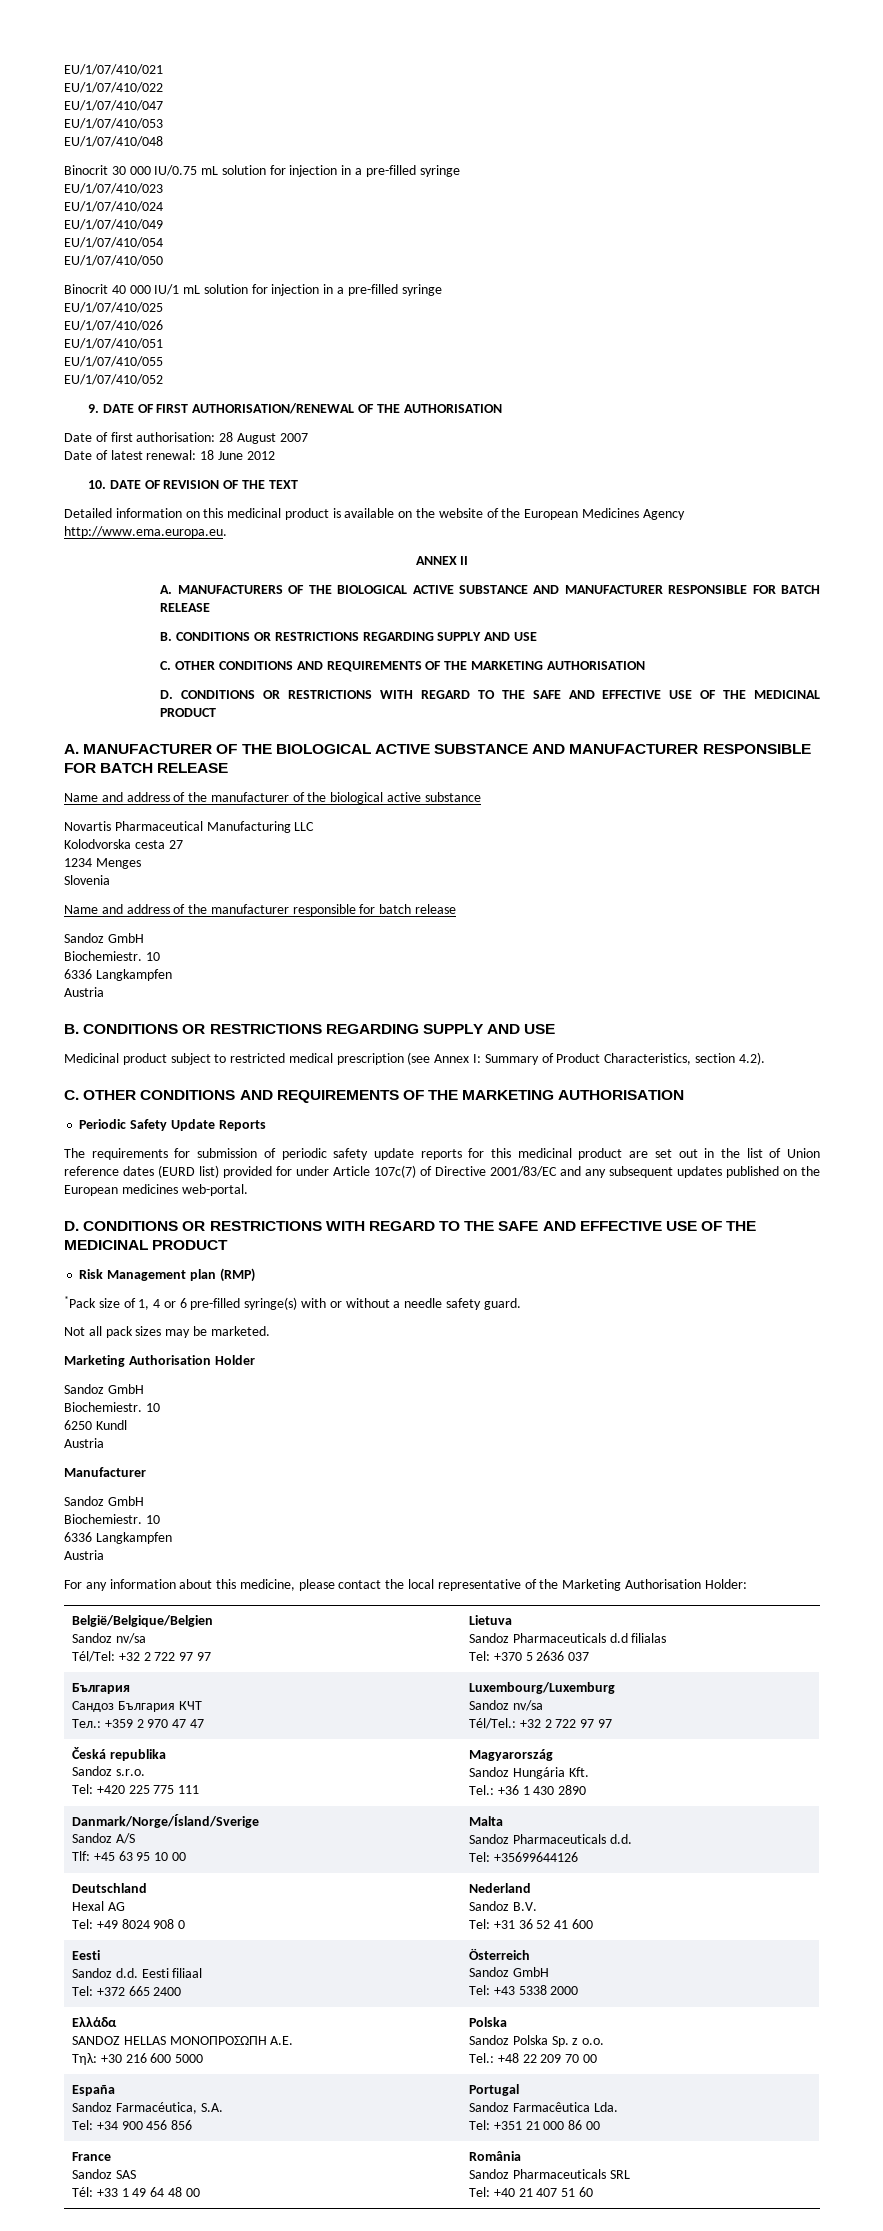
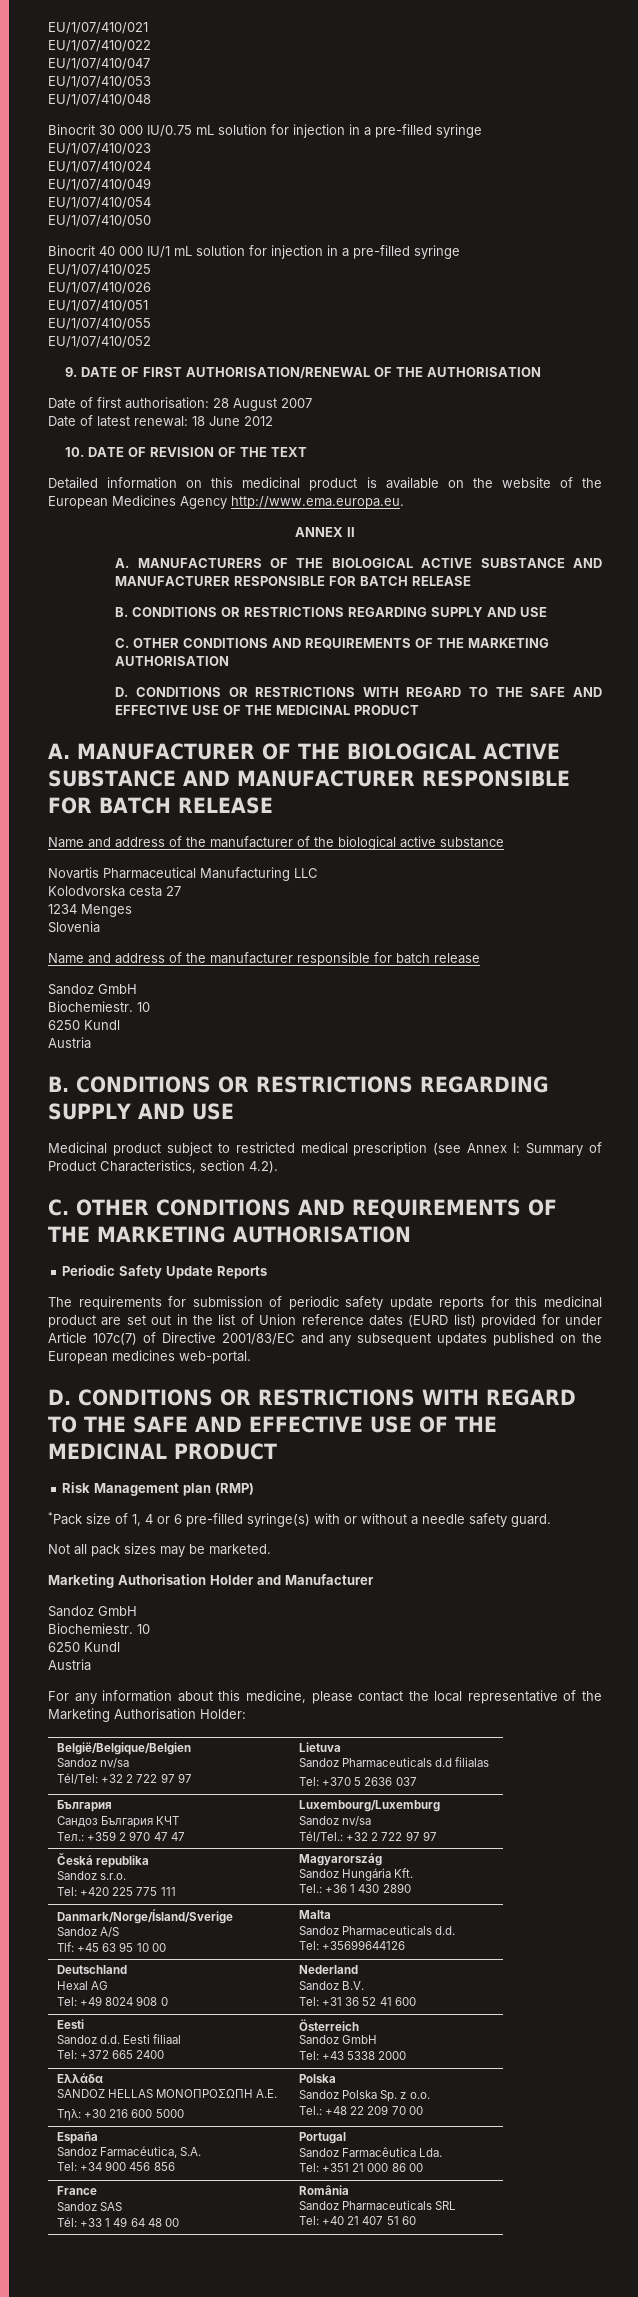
[64,969,172,981] 6336 Langkampfen -> [48,1020,120,1030] 6250 Kundl
[64,1384,144,1394] [64,1402,160,1412] [64,1420,127,1430] [64,1438,104,1448] [64,1467,146,1477] [64,1496,144,1506] [64,1514,160,1524] [64,1532,172,1544] [64,1550,104,1560] // Sandoz GmbH // Biochemiestr. 10 // 6250 Kundl // Austria // Manufacturer // Sandoz GmbH // Biochemiestr. 10 // 6336 Langkampfen // Austria -> [257,1574,374,1585] [48,1606,137,1617] [48,1623,150,1634] [48,1642,120,1652] [48,1659,91,1671] and Manufacturer // Sandoz GmbH // Biochemiestr. 10 // 6250 Kundl // Austria

